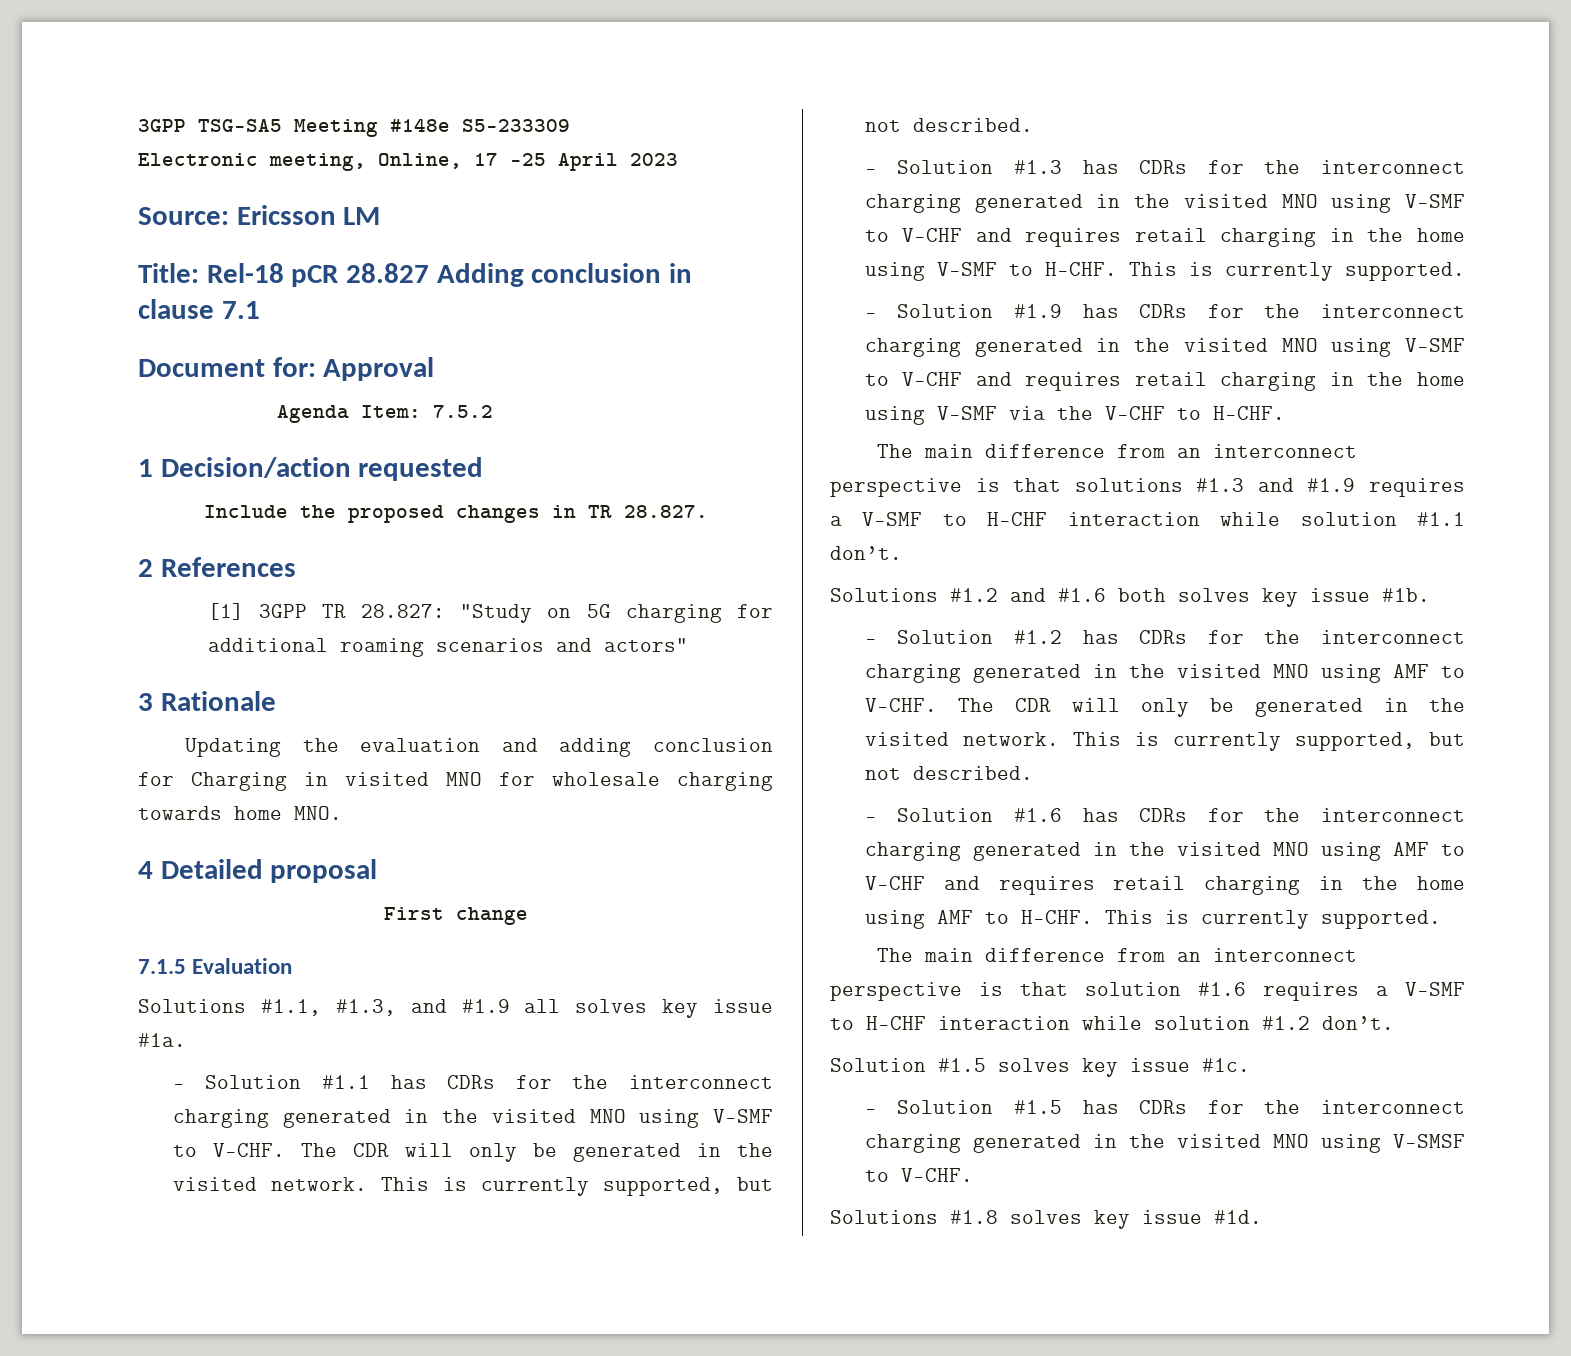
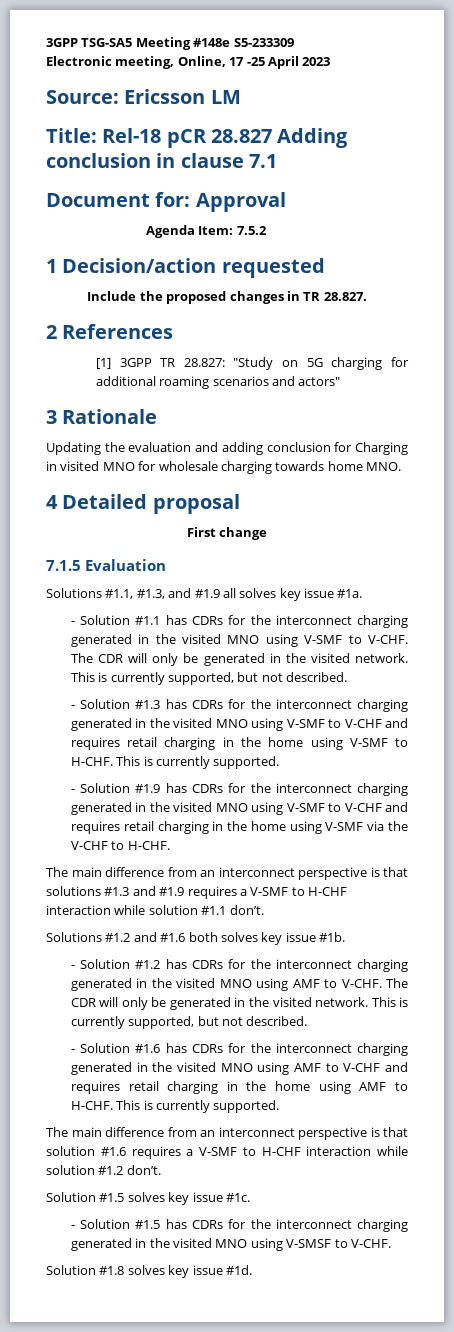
[830,1210,938,1224] Solutions -> [46,1265,96,1275] Solution

